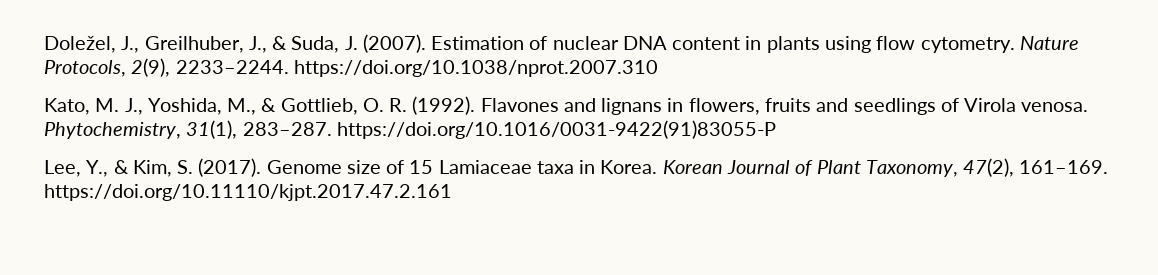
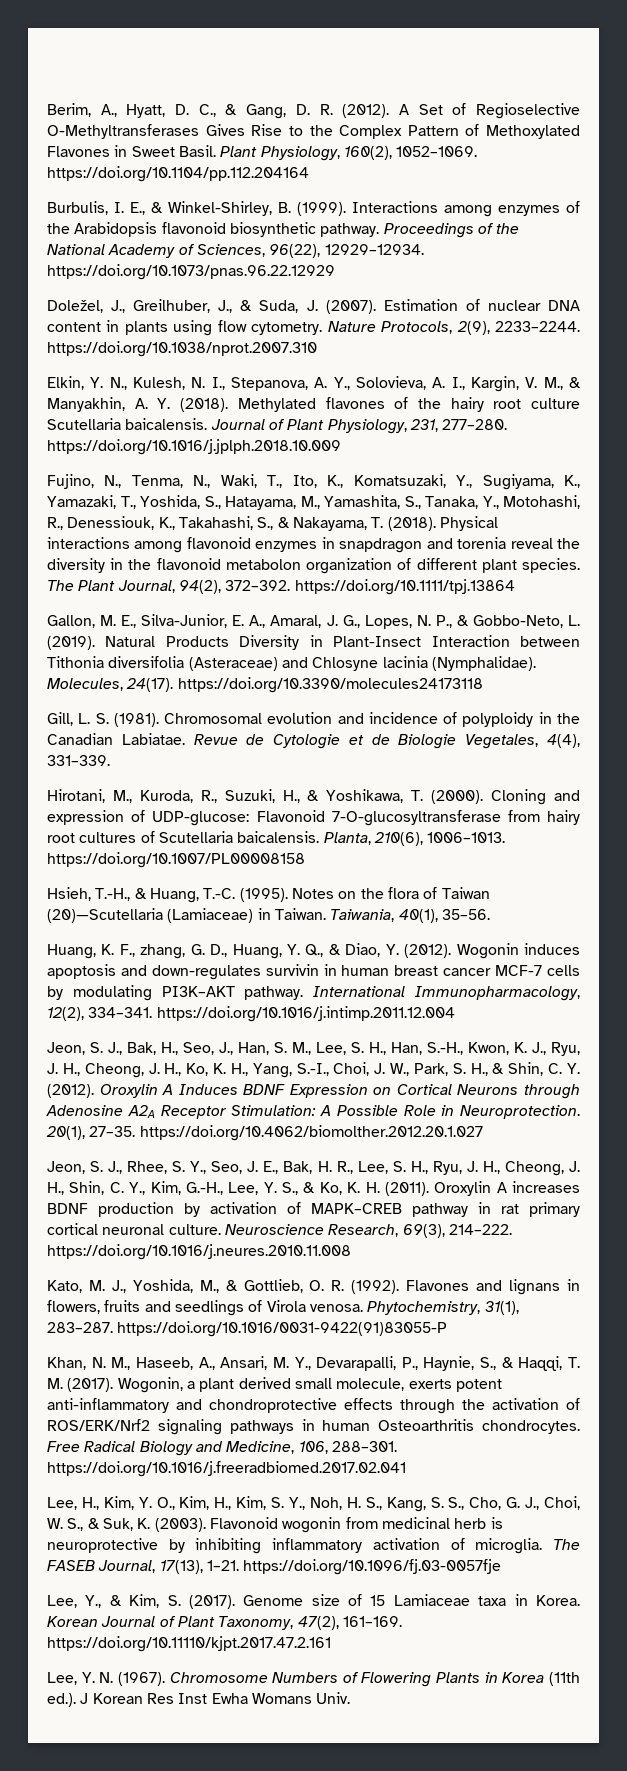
(44, 44) none -> [47,103,580,119] [47,124,580,139] [47,145,478,161] [47,166,309,182] [47,201,580,217] [47,222,520,238] [47,244,424,258] [47,264,335,280] Berim, A., Hyatt, D. C., & Gang, D. R. (2012). A Set of Regioselective O-Methyltransferases Gives Rise to the Complex Pattern of Methoxylated Flavones in Sweet Basil. Plant Physiology, 160(2), 1052–1069. https://doi.org/10.1104/pp.112.204164 // Burbulis, I. E., & Winkel-Shirley, B. (1999). Interactions among enzymes of the Arabidopsis flavonoid biosynthetic pathway. Proceedings of the National Academy of Sciences, 96(22), 12929–12934. https://doi.org/10.1073/pnas.96.22.12929 //
(658, 68) none -> [47,376,581,392] [47,397,580,412] [47,418,508,434] [47,439,341,455] [47,474,580,490] [47,495,580,510] [47,516,498,531] [47,537,581,553] [47,558,580,574] [47,579,515,595] [47,614,580,629] [47,635,581,650] [47,656,536,671] [47,677,483,693] [47,712,580,727] [47,733,580,749] [47,755,110,766] [47,789,581,805] [47,810,580,826] [47,831,506,846] [47,852,305,868] [47,887,490,903] [47,908,490,923] [47,943,580,959] [47,964,581,980] [47,985,580,1001] [47,1006,455,1022] [47,1042,580,1056] [47,1062,581,1078] [47,1084,580,1099] [46,1105,580,1119] [46,1125,483,1141] [47,1161,580,1176] [47,1181,580,1196] [47,1202,580,1217] [47,1223,512,1238] [47,1244,351,1260] // Elkin, Y. N., Kulesh, N. I., Stepanova, A. Y., Solovieva, A. I., Kargin, V. M., & Manyakhin, A. Y. (2018). Methylated flavones of the hairy root culture Scutellaria baicalensis. Journal of Plant Physiology, 231, 277–280. https://doi.org/10.1016/j.jplph.2018.10.009 // Fujino, N., Tenma, N., Waki, T., Ito, K., Komatsuzaki, Y., Sugiyama, K., Yamazaki, T., Yoshida, S., Hatayama, M., Yamashita, S., Tanaka, Y., Motohashi, R., Denessiouk, K., Takahashi, S., & Nakayama, T. (2018). Physical interactions among flavonoid enzymes in snapdragon and torenia reveal the diversity in the flavonoid metabolon organization of different plant species. The Plant Journal, 94(2), 372–392. https://doi.org/10.1111/tpj.13864 // Gallon, M. E., Silva-Junior, E. A., Amaral, J. G., Lopes, N. P., & Gobbo-Neto, L. (2019). Natural Products Diversity in Plant-Insect Interaction between Tithonia diversifolia (Asteraceae) and Chlosyne lacinia (Nymphalidae). Molecules, 24(17). https://doi.org/10.3390/molecules24173118 // Gill, L. S. (1981). Chromosomal evolution and incidence of polyploidy in the Canadian Labiatae. Revue de Cytologie et de Biologie Vegetales, 4(4), 331–339. // Hirotani, M., Kuroda, R., Suzuki, H., & Yoshikawa, T. (2000). Cloning and expression of UDP-glucose: Flavonoid 7-O-glucosyltransferase from hairy root cultures of Scutellaria baicalensis. Planta, 210(6), 1006–1013. https://doi.org/10.1007/PL00008158 // Hsieh, T.-H., & Huang, T.-C. (1995). Notes on the flora of Taiwan (20)—Scutellaria (Lamiaceae) in Taiwan. Taiwania, 40(1), 35–56. // Huang, K. F., zhang, G. D., Huang, Y. Q., & Diao, Y. (2012). Wogonin induces apoptosis and down-regulates survivin in human breast cancer MCF-7 cells by modulating PI3K–AKT pathway. International Immunopharmacology, 12(2), 334–341. https://doi.org/10.1016/j.intimp.2011.12.004 // Jeon, S. J., Bak, H., Seo, J., Han, S. M., Lee, S. H., Han, S.-H., Kwon, K. J., Ryu, J. H., Cheong, J. H., Ko, K. H., Yang, S.-I., Choi, J. W., Park, S. H., & Shin, C. Y. (2012). Oroxylin A Induces BDNF Expression on Cortical Neurons through Adenosine A2A Receptor Stimulation: A Possible Role in Neuroprotection. 20(1), 27–35. https://doi.org/10.4062/biomolther.2012.20.1.027 // Jeon, S. J., Rhee, S. Y., Seo, J. E., Bak, H. R., Lee, S. H., Ryu, J. H., Cheong, J. H., Shin, C. Y., Kim, G.-H., Lee, Y. S., & Ko, K. H. (2011). Oroxylin A increases BDNF production by activation of MAPK–CREB pathway in rat primary cortical neuronal culture. Neuroscience Research, 69(3), 214–222. https://doi.org/10.1016/j.neures.2010.11.008
(776, 129) none -> [47,1356,581,1371] [47,1377,502,1393] [47,1398,580,1414] [47,1419,580,1435] [47,1441,397,1456] [47,1461,406,1477] [47,1496,580,1512] [47,1517,503,1533] [47,1538,580,1554] [47,1559,502,1575] // Khan, N. M., Haseeb, A., Ansari, M. Y., Devarapalli, P., Haynie, S., & Haqqi, T. M. (2017). Wogonin, a plant derived small molecule, exerts potent anti-inflammatory and chondroprotective effects through the activation of ROS/ERK/Nrf2 signaling pathways in human Osteoarthritis chondrocytes. Free Radical Biology and Medicine, 106, 288–301. https://doi.org/10.1016/j.freeradbiomed.2017.02.041 // Lee, H., Kim, Y. O., Kim, H., Kim, S. Y., Noh, H. S., Kang, S. S., Cho, G. J., Choi, W. S., & Suk, K. (2003). Flavonoid wogonin from medicinal herb is neuroprotective by inhibiting inflammatory activation of microglia. The FASEB Journal, 17(13), 1–21. https://doi.org/10.1096/fj.03-0057fje
(452, 192) none -> [47,1672,580,1687] [47,1692,351,1707] // Lee, Y. N. (1967). Chromosome Numbers of Flowering Plants in Korea (11th ed.). J Korean Res Inst Ewha Womans Univ.

